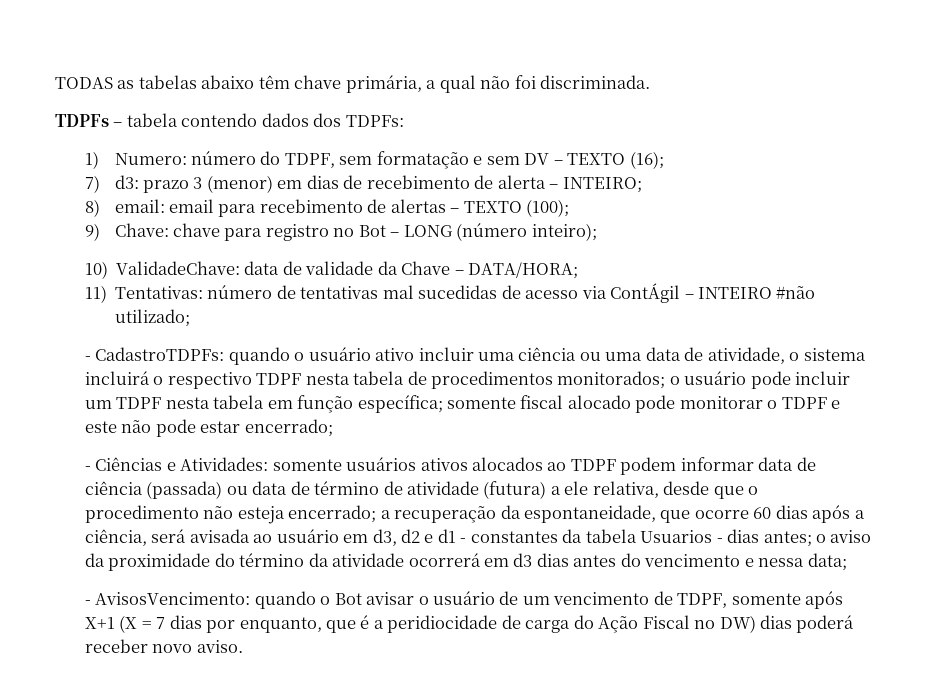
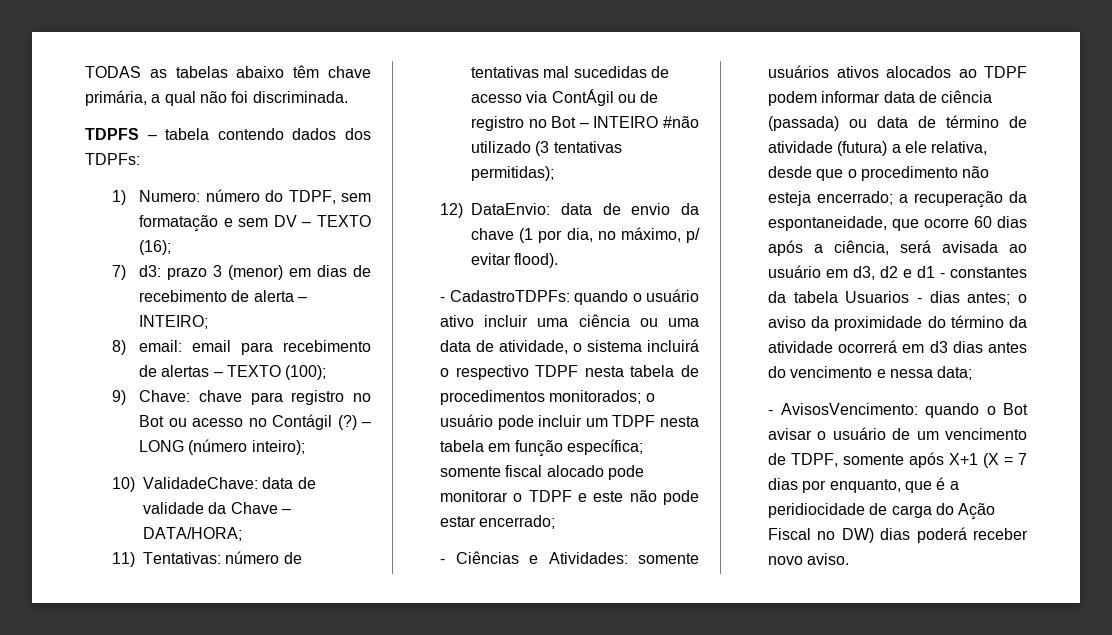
[55,114,109,127] TDPFs -> [85,128,139,140] TDPFS
(386, 231) none -> [168,414,357,430] ou acesso no Contágil (?)
[684,285,816,299] [115,309,191,327] – INTEIRO #não utilizado; -> [617,91,659,103] [471,116,699,131] [471,141,622,156] [471,166,555,181] [440,203,699,218] [471,227,700,243] [471,253,559,268] ou de registro no Bot – INTEIRO #não utilizado (3 tentativas permitidas); // 12) DataEnvio: data de envio da chave (1 por dia, no máximo, p/ evitar flood).

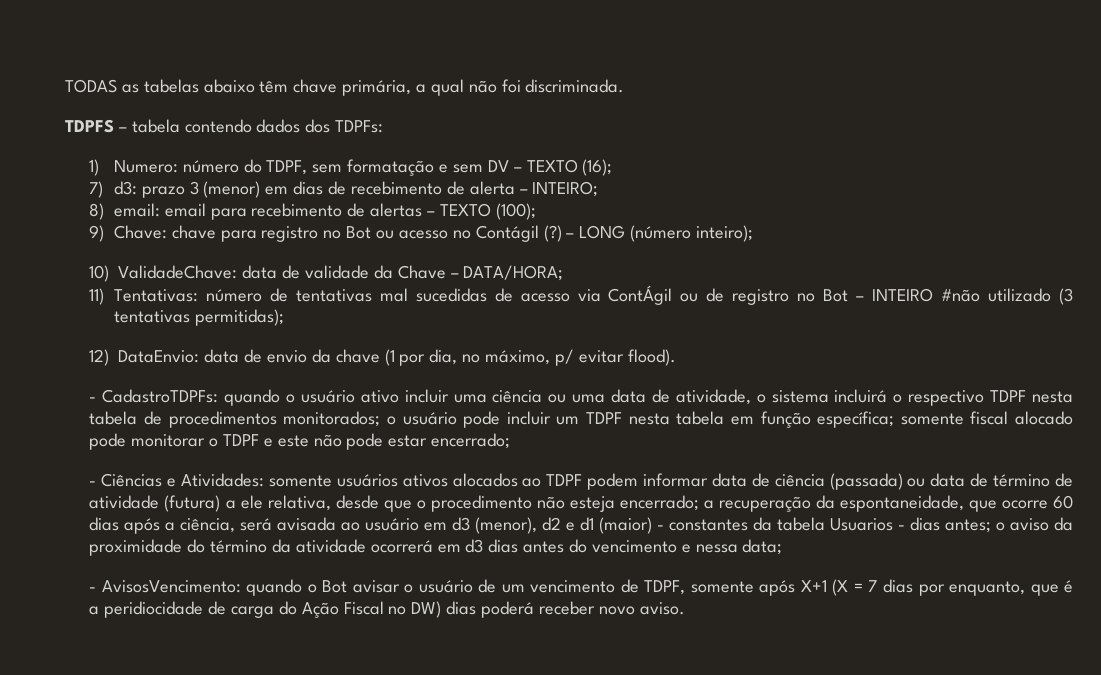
[853,266,876,280] d3, -> [452,517,538,534] d3 (menor),
(936, 272) none -> [599,517,653,534] (maior)

